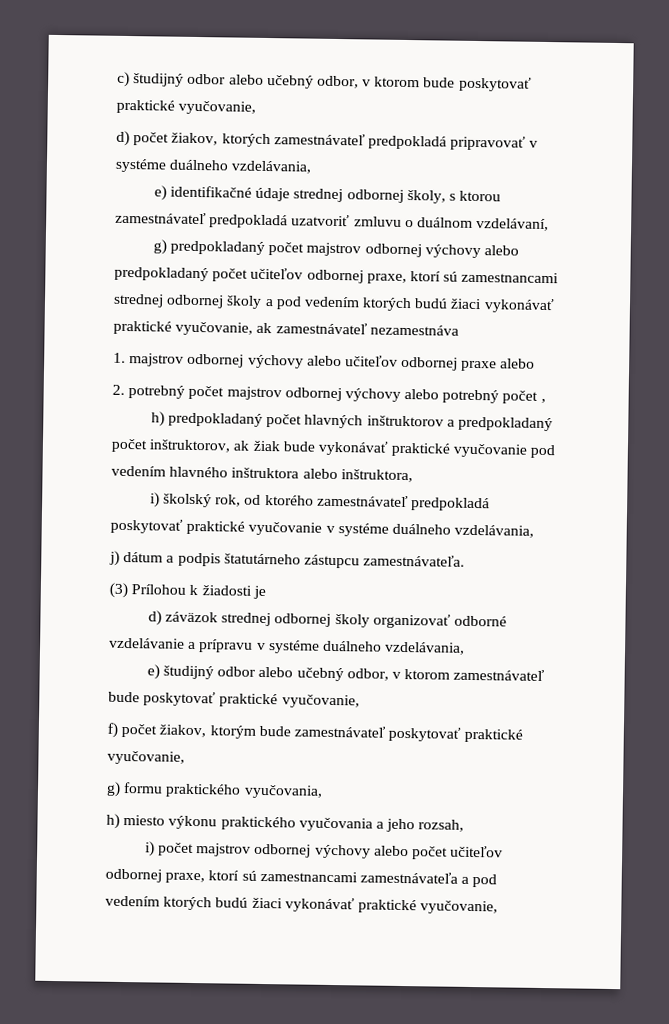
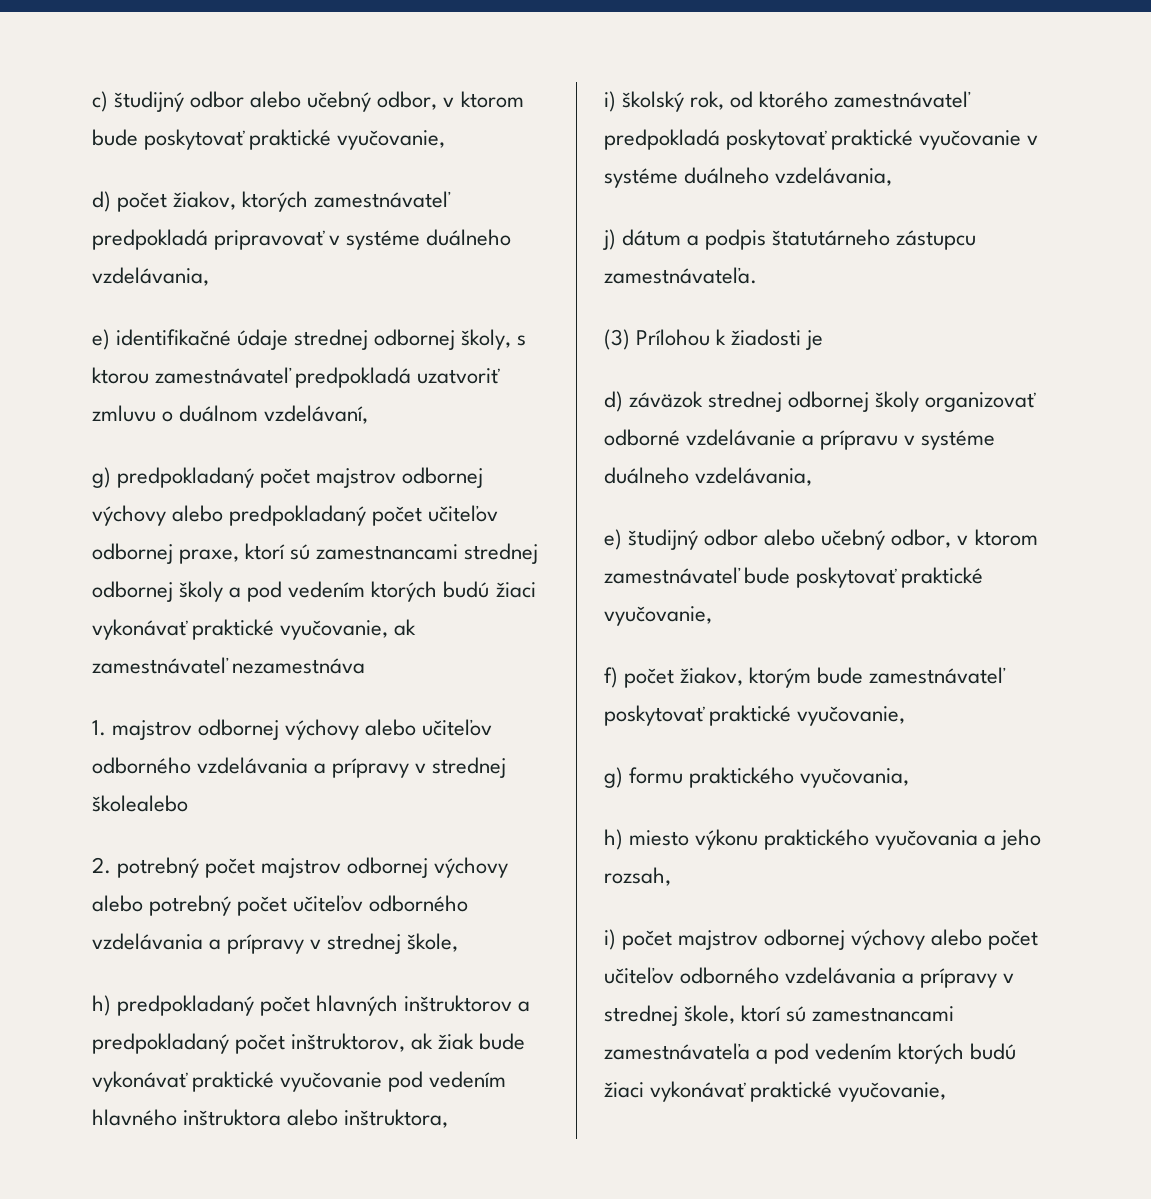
[401,356,536,372] odbornej praxe alebo -> [92,757,507,778] [92,795,188,812] odborného vzdelávania a prípravy v strednej školealebo
[540,398,546,404] , -> [293,895,469,912] [92,933,459,954] učiteľov odborného vzdelávania a prípravy v strednej škole,
[105,868,206,884] odbornej praxe, -> [680,967,1015,988] [604,1005,736,1026] odborného vzdelávania a prípravy v strednej škole,

